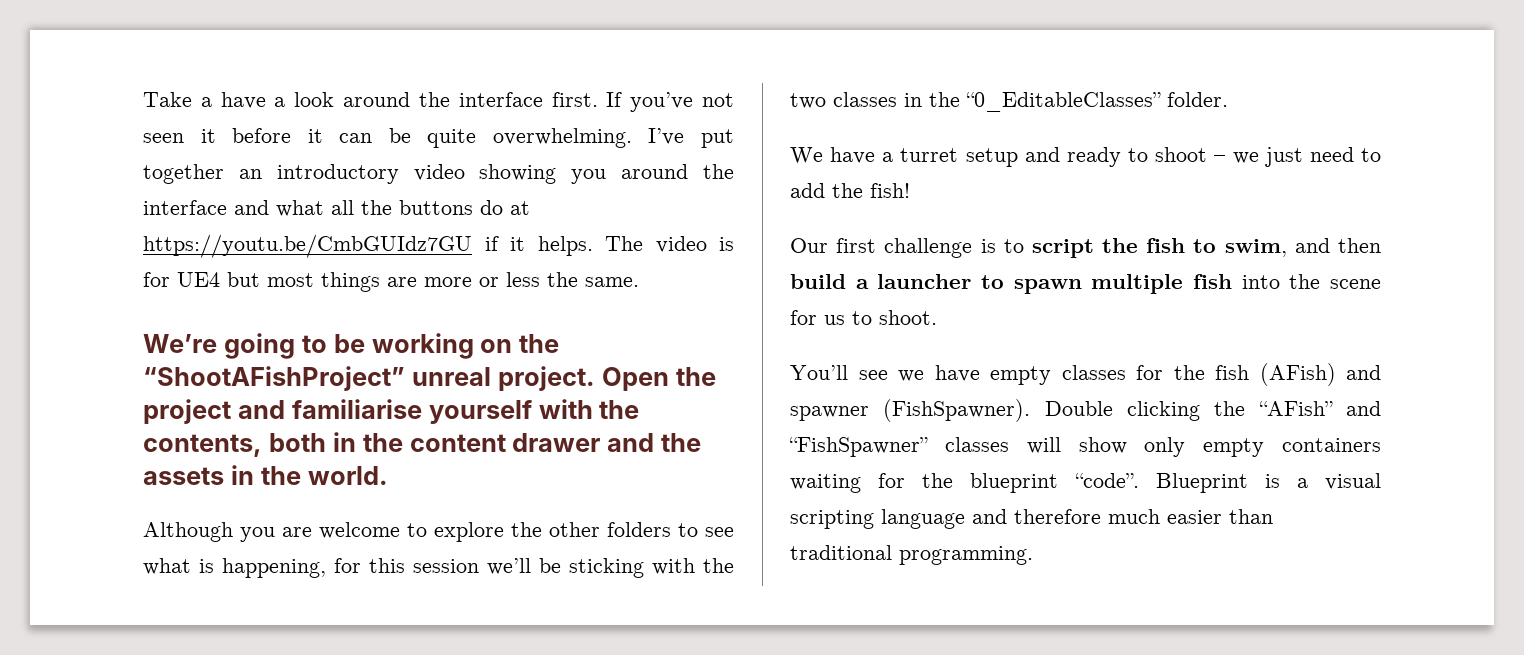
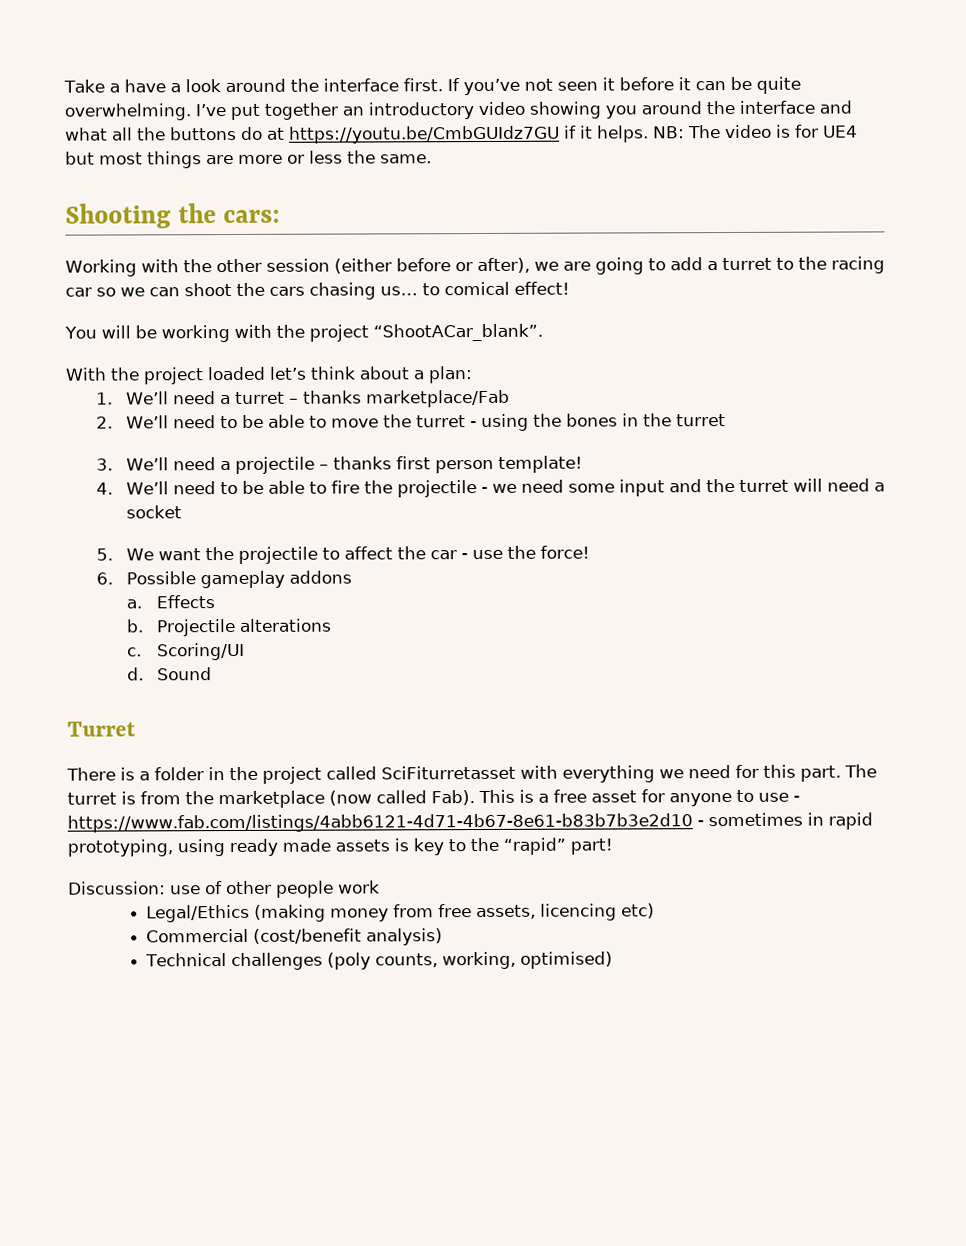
(593, 246) none -> [653,126,685,139] NB:
[143,333,560,359] [143,366,716,391] [143,399,640,424] [143,432,702,457] [143,465,388,485] [143,522,734,542] [143,558,734,578] [790,92,1228,112] [790,147,1381,167] [790,183,910,198] [790,238,1381,258] [790,274,1381,294] [790,310,937,325] [790,363,1381,386] [790,399,1381,422] [789,437,1381,457] [790,473,1381,493] [790,509,1273,529] [790,545,1033,565] We’re going to be working on the “ShootAFishProject” unreal project. Open the project and familiarise yourself with the contents, both in the content drawer and the assets in the world. // Although you are welcome to explore the other folders to see what is happening, for this session we’ll be sticking with the two classes in the “0_EditableClasses” folder. // We have a turret setup and ready to shoot – we just need to add the fish! // Our first challenge is to script the fish to swim, and then build a launcher to spawn multiple fish into the scene for us to shoot. // You’ll see we have empty classes for the fish (AFish) and spawner (FishSpawner). Double clicking the “AFish” and “FishSpawner” classes will show only empty containers waiting for the blueprint “code”. Blueprint is a visual scripting language and therefore much easier than traditional programming. -> [65,203,281,229] [65,256,885,277] [65,281,570,300] [64,323,543,343] [65,366,473,385] [95,389,510,408] [95,413,726,432] [95,455,583,474] [95,478,885,498] [125,505,182,519] [95,545,590,564] [95,570,352,589] [125,595,215,609] [125,618,332,637] [126,642,245,661] [126,667,212,681] [67,721,136,737] [66,764,877,784] [67,789,800,809] [67,812,873,833] [67,837,613,857] [68,880,380,898] [146,903,656,923] [146,928,444,946] [145,951,614,971] Shooting the cars: // Working with the other session (either before or after), we are going to add a turret to the racing car so we can shoot the cars chasing us… to comical effect! // You will be working with the project “ShootACar_blank”. // With the project loaded let’s think about a plan: // 1. We’ll need a turret – thanks marketplace/Fab // 2. We’ll need to be able to move the turret - using the bones in the turret // 3. We’ll need a projectile – thanks first person template! // 4. We’ll need to be able to fire the projectile - we need some input and the turret will need a socket // 5. We want the projectile to affect the car - use the force! // 6. Possible gameplay addons // a. Effects // b. Projectile alterations // c. Scoring/UI // d. Sound // Turret // There is a folder in the project called SciFiturretasset with everything we need for this part. The turret is from the marketplace (now called Fab). This is a free asset for anyone to use - https://www.fab.com/listings/4abb6121-4d71-4b67-8e61-b83b7b3e2d10 - sometimes in rapid prototyping, using ready made assets is key to the “rapid” part! // Discussion: use of other people work // Legal/Ethics (making money from free assets, licencing etc) // Commercial (cost/benefit analysis) // Technical challenges (poly counts, working, optimised)

